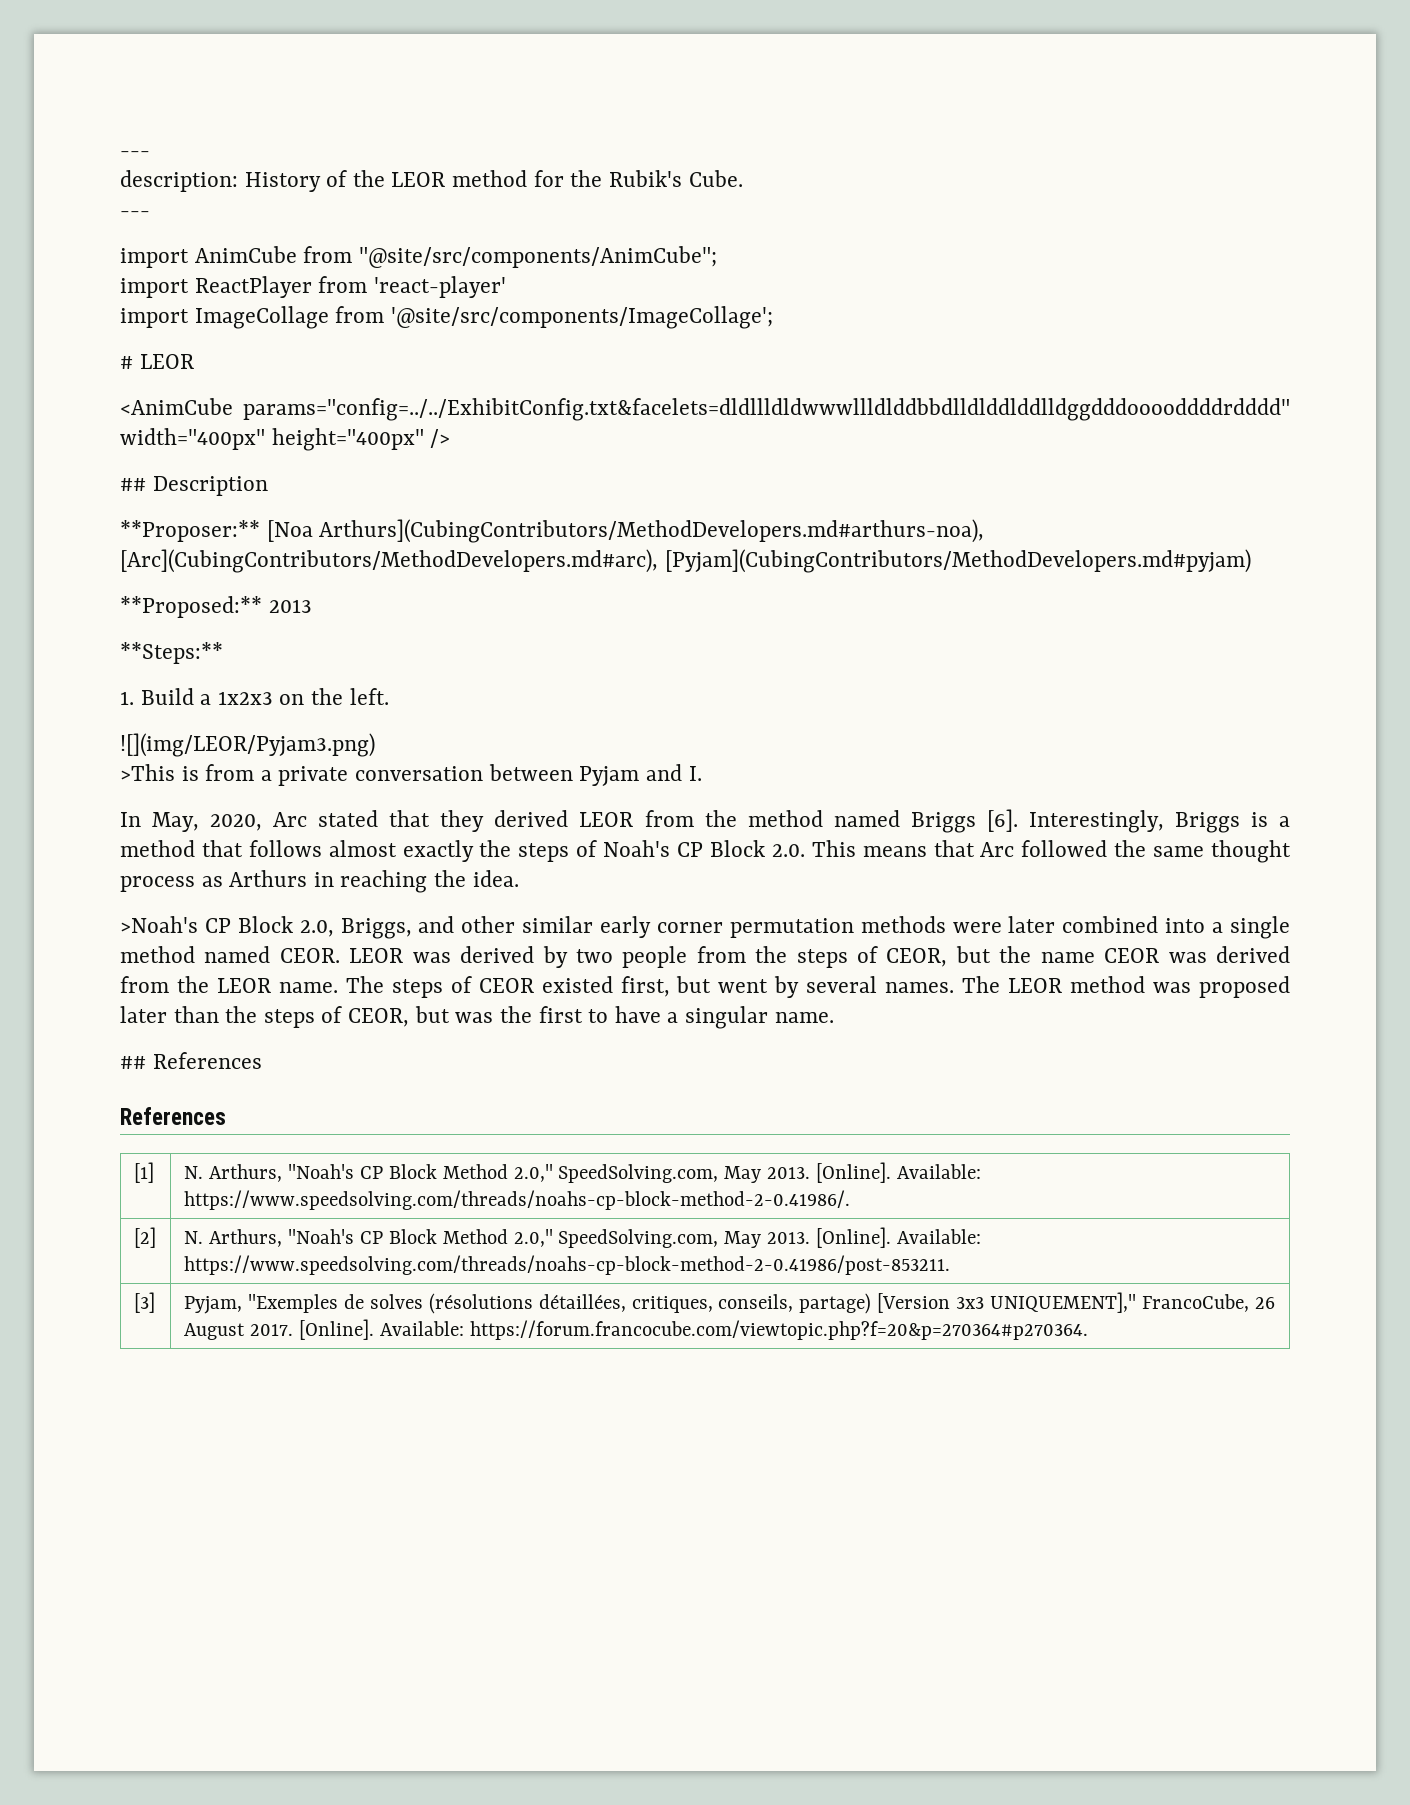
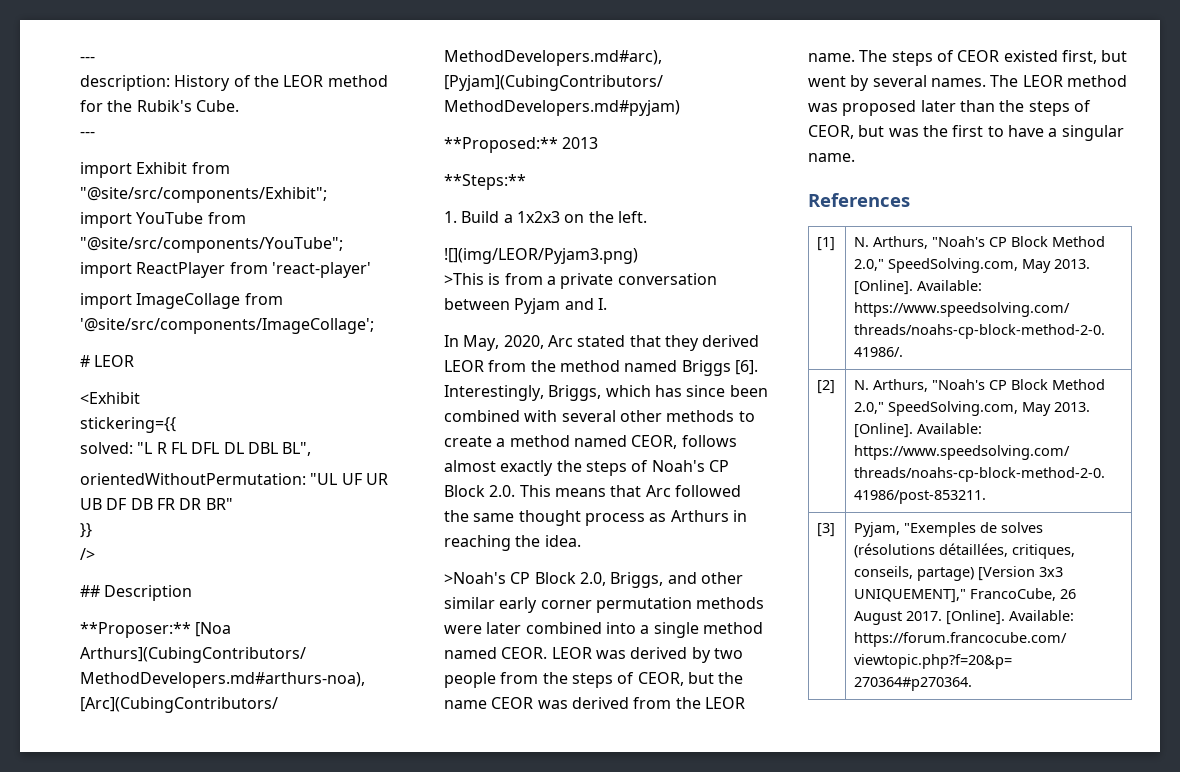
[194,246,717,268] AnimCube from "@site/src/components/AnimCube"; -> [136,162,230,174] [80,187,327,203] [80,212,246,228] [80,237,343,253] Exhibit from "@site/src/components/Exhibit"; // import YouTube from "@site/src/components/YouTube";
[120,398,1290,421] [120,428,424,451] <AnimCube params="config=../../ExhibitConfig.txt&facelets=dldllldldwwwllldlddbbdlldlddlddlldggdddooooddddrdddd" width="400px" height="400px" -> [80,392,140,404] [80,417,176,433] [80,442,312,456] [80,473,388,485] [80,498,233,510] [80,523,92,538] <Exhibit // stickering={{ // solved: "L R FL DFL DL DBL BL", // orientedWithoutPermutation: "UL UF UR UB DF DB FR DR BR" // }} //
[1174,812,1291,833] [120,840,243,857] Briggs is a method that -> [548,385,768,401] [444,410,755,422] [444,435,678,449] Briggs, which has since been combined with several other methods to create a method named CEOR,
[120,1052,262,1069] // ## References -> (855, 157) none

